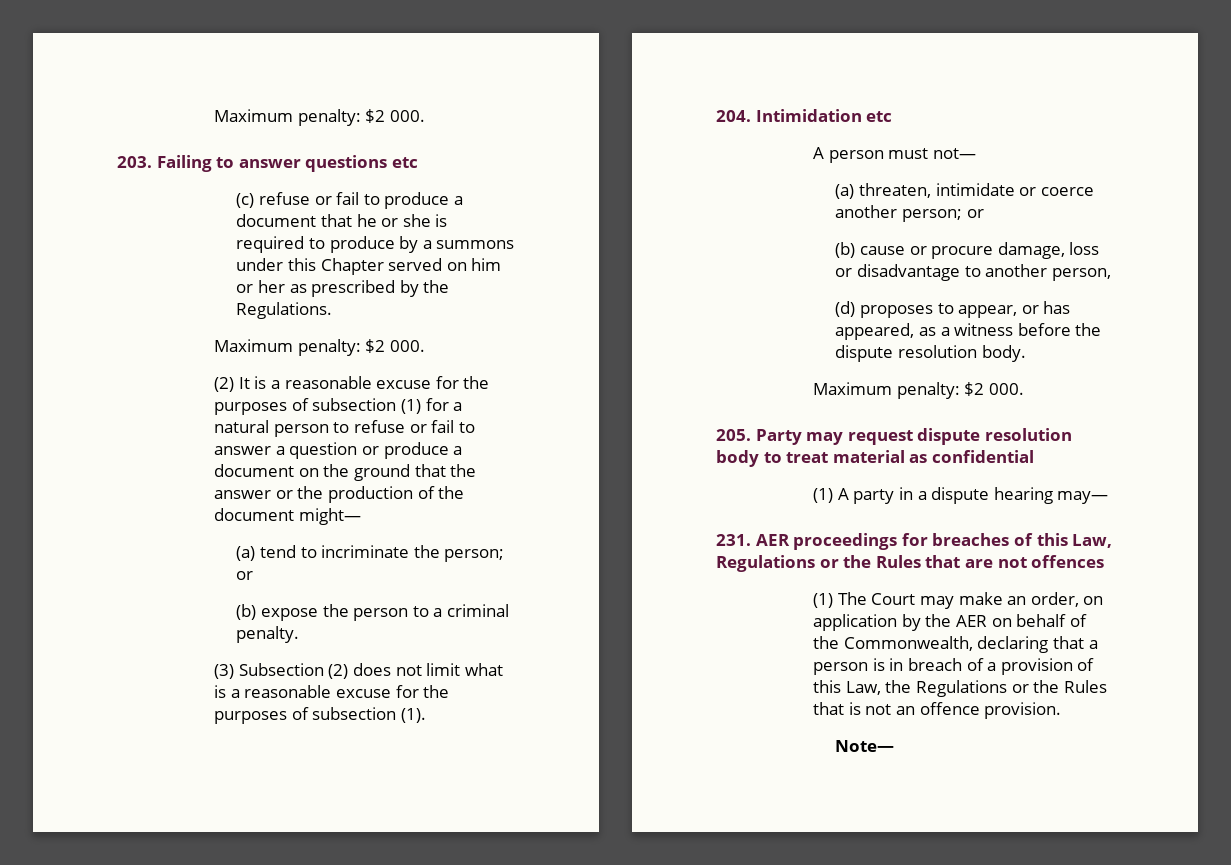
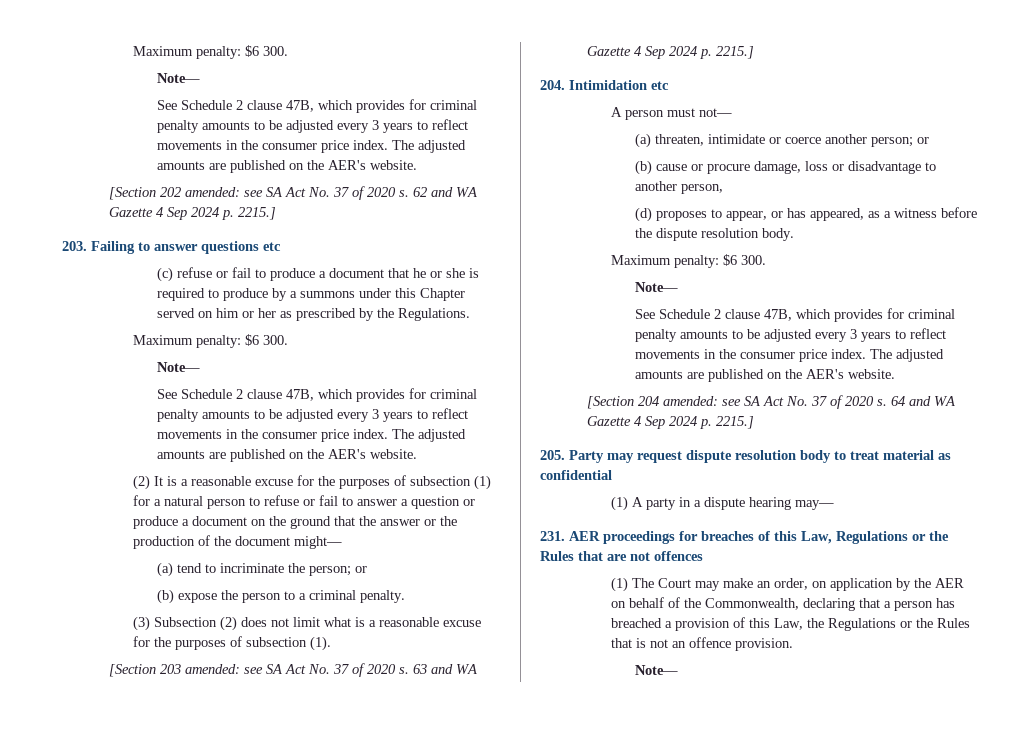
[214,109,426,126] Maximum penalty: $2 000. -> [132,45,288,59] [156,73,200,83] [156,99,477,113] [156,119,468,133] [156,140,466,153] [156,160,417,173] [109,186,478,200] [109,207,277,220] Maximum penalty: $6 300. // Note— // See Schedule 2 clause 47B, which provides for criminal penalty amounts to be adjusted every 3 years to reflect movements in the consumer price index. The adjusted amounts are published on the AER's website. // [Section 202 amended: see SA Act No. 37 of 2020 s. 62 and WA Gazette 4 Sep 2024 p. 2215.]
[365,339,426,353] $2 000. -> [244,334,288,346] [156,362,200,372] [156,388,477,402] [156,408,468,422] [156,429,466,442] [156,449,417,462] $6 300. // Note— // See Schedule 2 clause 47B, which provides for criminal penalty amounts to be adjusted every 3 years to reflect movements in the consumer price index. The adjusted amounts are published on the AER's website.
(427, 715) none -> [109,663,478,677] [587,46,755,59] // [Section 203 amended: see SA Act No. 37 of 2020 s. 63 and WA Gazette 4 Sep 2024 p. 2215.]
[964,382,1025,396] $2 000. -> [722,254,766,266] [634,282,678,292] [634,308,955,322] [634,328,946,342] [634,349,944,362] [634,369,895,382] [587,395,956,409] [587,416,755,429] $6 300. // Note— // See Schedule 2 clause 47B, which provides for criminal penalty amounts to be adjusted every 3 years to reflect movements in the consumer price index. The adjusted amounts are published on the AER's website. // [Section 204 amended: see SA Act No. 37 of 2020 s. 64 and WA Gazette 4 Sep 2024 p. 2215.]
[872,658,984,671] is in breach of -> [935,598,955,608] [610,618,662,628] has breached

